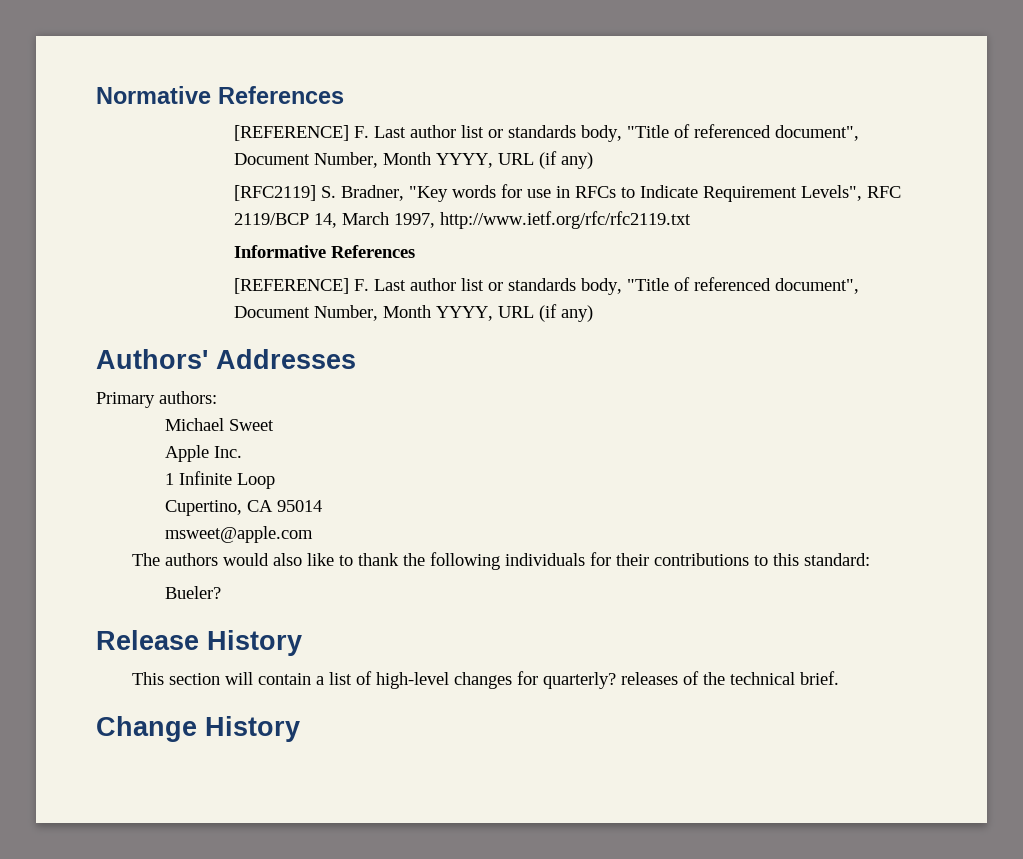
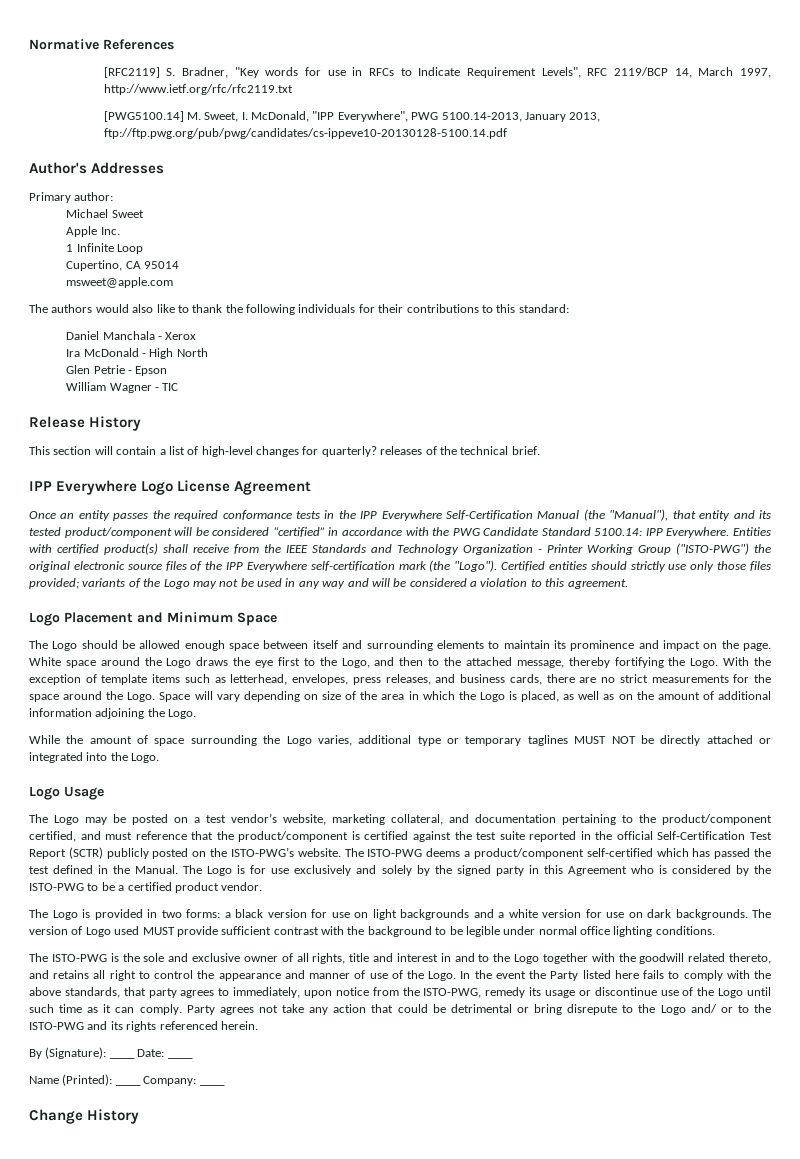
[233,124,859,142] [233,151,593,169] // [REFERENCE] F. Last author list or standards body, "Title of referenced document", Document Number, Month YYYY, URL (if any) -> (174, 44) none
[233,245,415,258] [233,277,859,295] [233,304,593,322] [96,349,208,369] Informative References // [REFERENCE] F. Last author list or standards body, "Title of referenced document", Document Number, Month YYYY, URL (if any) // Authors' -> [103,111,601,122] [103,128,507,139] [29,162,87,174] [PWG5100.14] M. Sweet, I. McDonald, "IPP Everywhere", PWG 5100.14-2013, January 2013, ftp://ftp.pwg.org/pub/pwg/candidates/cs-ippeve10-20130128-5100.14.pdf // Author's
[159,391,217,404] authors: -> [74,192,114,201] author:
[164,586,221,599] Bueler? -> [66,331,197,340] [66,348,208,359] [66,365,168,376] [66,382,179,393] Daniel Manchala - Xerox // Ira McDonald - High North // Glen Petrie - Epson // William Wagner - TIC
(839, 678) none -> [29,480,312,495] [29,509,772,521] [29,527,771,538] [29,543,771,555] [29,560,772,572] [29,578,628,589] [29,612,277,626] [29,640,772,651] [29,657,771,668] [29,674,771,685] [29,691,772,702] [29,708,197,719] [29,735,771,746] [29,752,160,763] [29,786,104,800] [29,813,772,825] [29,831,772,842] [29,847,772,859] [29,865,771,876] [29,882,263,893] [29,909,771,920] [29,926,715,937] [29,953,771,964] [29,970,772,981] [29,987,772,998] [29,1004,772,1015] [29,1021,258,1032] [29,1047,135,1059] [137,1049,165,1057] [167,1057,193,1059] [29,1074,225,1086] // IPP Everywhere Logo License Agreement // Once an entity passes the required conformance tests in the IPP Everywhere Self-Certification Manual (the "Manual"), that entity and its tested product/component will be considered “certified” in accordance with the PWG Candidate Standard 5100.14: IPP Everywhere. Entities with certified product(s) shall receive from the IEEE Standards and Technology Organization - Printer Working Group ("ISTO-PWG") the original electronic source files of the IPP Everywhere self-certification mark (the "Logo"). Certified entities should strictly use only those files provided; variants of the Logo may not be used in any way and will be considered a violation to this agreement. // Logo Placement and Minimum Space // The Logo should be allowed enough space between itself and surrounding elements to maintain its prominence and impact on the page. White space around the Logo draws the eye first to the Logo, and then to the attached message, thereby fortifying the Logo. With the exception of template items such as letterhead, envelopes, press releases, and business cards, there are no strict measurements for the space around the Logo. Space will vary depending on size of the area in which the Logo is placed, as well as on the amount of additional information adjoining the Logo. // While the amount of space surrounding the Logo varies, additional type or temporary taglines MUST NOT be directly attached or integrated into the Logo. // Logo Usage // The Logo may be posted on a test vendor’s website, marketing collateral, and documentation pertaining to the product/component certified, and must reference that the product/component is certified against the test suite reported in the official Self-Certification Test Report (SCTR) publicly posted on the ISTO-PWG’s website. The ISTO-PWG deems a product/component self-certified which has passed the test defined in the Manual. The Logo is for use exclusively and solely by the signed party in this Agreement who is considered by the ISTO-PWG to be a certified product vendor. // The Logo is provided in two forms: a black version for use on light backgrounds and a white version for use on dark backgrounds. The version of Logo used MUST provide sufficient contrast with the background to be legible under normal office lighting conditions. // The ISTO-PWG is the sole and exclusive owner of all rights, title and interest in and to the Logo together with the goodwill related thereto, and retains all right to control the appearance and manner of use of the Logo. In the event the Party listed here fails to comply with the above standards, that party agrees to immediately, upon notice from the ISTO-PWG, remedy its usage or discontinue use of the Logo until such time as it can comply. Party agrees not take any action that could be detrimental or bring disrepute to the Logo and/ or to the ISTO-PWG and its rights referenced herein. // By (Signature): ____ Date: ____ // Name (Printed): ____ Company: ____

